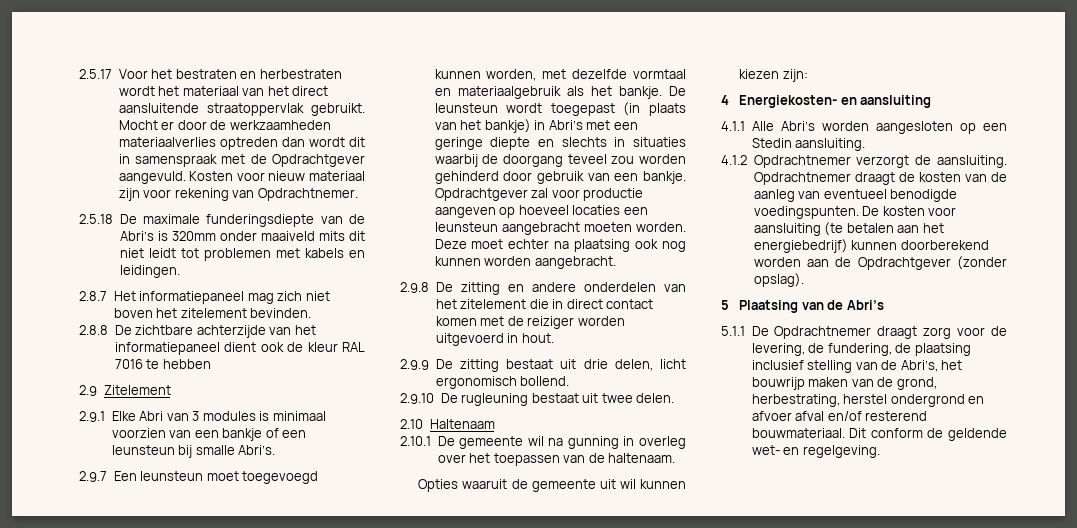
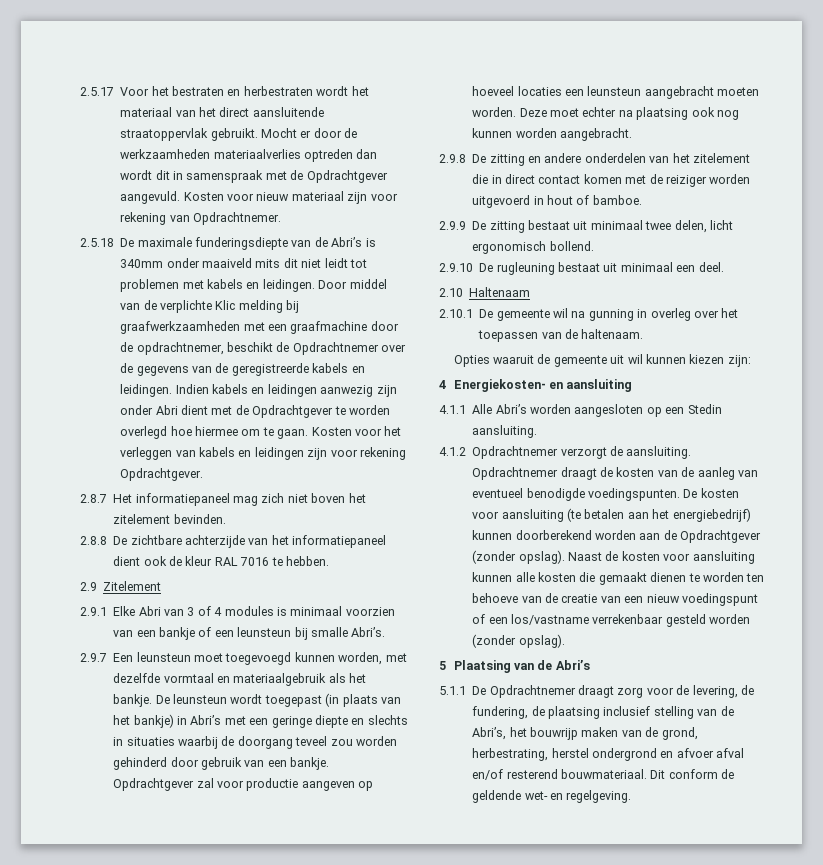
[171,231,216,241] 320mm -> [120,259,164,268] 340mm
(180, 271) none -> [318,279,387,289] [120,300,300,313] [120,321,399,334] [120,342,407,355] [120,363,365,376] [120,384,397,397] [120,405,390,418] [120,426,402,439] [120,447,406,460] [120,468,204,481] Door middel van de verplichte Klic melding bij graafwerkzaamheden met een graafmachine door de opdrachtnemer, beschikt de Opdrachtnemer over de gegevens van de geregistreerde kabels en leidingen. Indien kabels en leidingen aanwezig zijn onder Abri dient met de Opdrachtgever te worden overlegd hoe hiermee om te gaan. Kosten voor het verleggen van kabels en leidingen zijn voor rekening Opdrachtgever.
[162,359,211,369] hebben -> [285,556,329,566] hebben.
(200, 416) none -> [197,606,223,616] of 4
[521,333,554,343] hout. -> [547,195,642,205] hout of bamboe.
[583,359,608,369] drie -> [590,220,672,230] minimaal twee
[601,393,675,403] twee delen. -> [620,262,724,272] minimaal een deel.
(804, 280) none -> [568,551,755,564] [472,572,765,585] [472,593,758,606] [472,614,751,627] [472,634,565,648] Naast de kosten voor aansluiting kunnen alle kosten die gemaakt dienen te worden ten behoeve van de creatie van een nieuw voedingspunt of een los/vastname verrekenbaar gesteld worden (zonder opslag).

